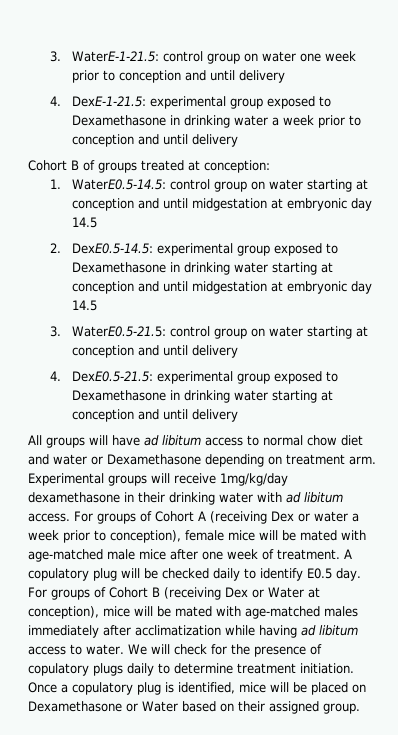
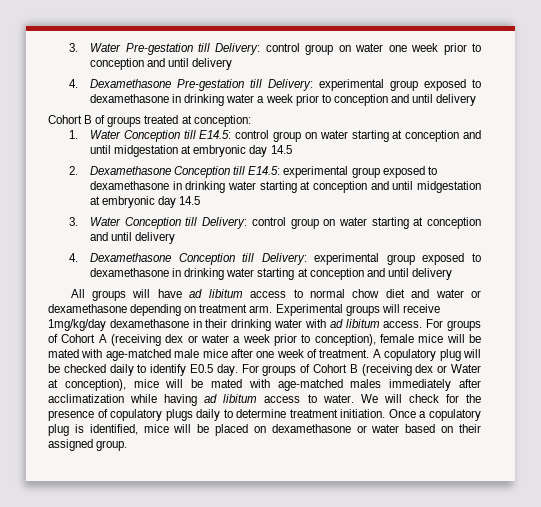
[50,51,160,62] 3. WaterE-1-21.5: -> [69,43,261,55] 3. Water Pre-gestation till Delivery:
[72,96,332,109] [72,115,167,126] DexE-1-21.5: experimental group exposed to Dexamethasone -> [90,79,481,91] [90,94,170,103] Dexamethasone Pre-gestation till Delivery: experimental group exposed to dexamethasone
[72,179,167,190] WaterE0.5-14.5: -> [90,130,232,142] Water Conception till E14.5:
[72,243,339,256] [72,262,167,273] DexE0.5-14.5: experimental group exposed to Dexamethasone -> [90,166,437,178] [90,181,170,190] Dexamethasone Conception till E14.5: experimental group exposed to dexamethasone
[72,326,167,337] WaterE0.5-21.5: -> [90,217,248,229] Water Conception till Delivery:
[72,371,339,384] [72,390,167,401] DexE0.5-21.5: experimental group exposed to Dexamethasone -> [90,253,481,265] [90,268,170,277] Dexamethasone Conception till Delivery: experimental group exposed to dexamethasone
[107,454,201,465] Dexamethasone -> [48,304,127,313] dexamethasone
[271,511,294,522] Dex -> [165,334,184,343] dex
[225,587,248,598] Dex -> [415,364,434,373] dex
[28,701,178,712] Dexamethasone or Water -> [271,424,400,433] dexamethasone or water

